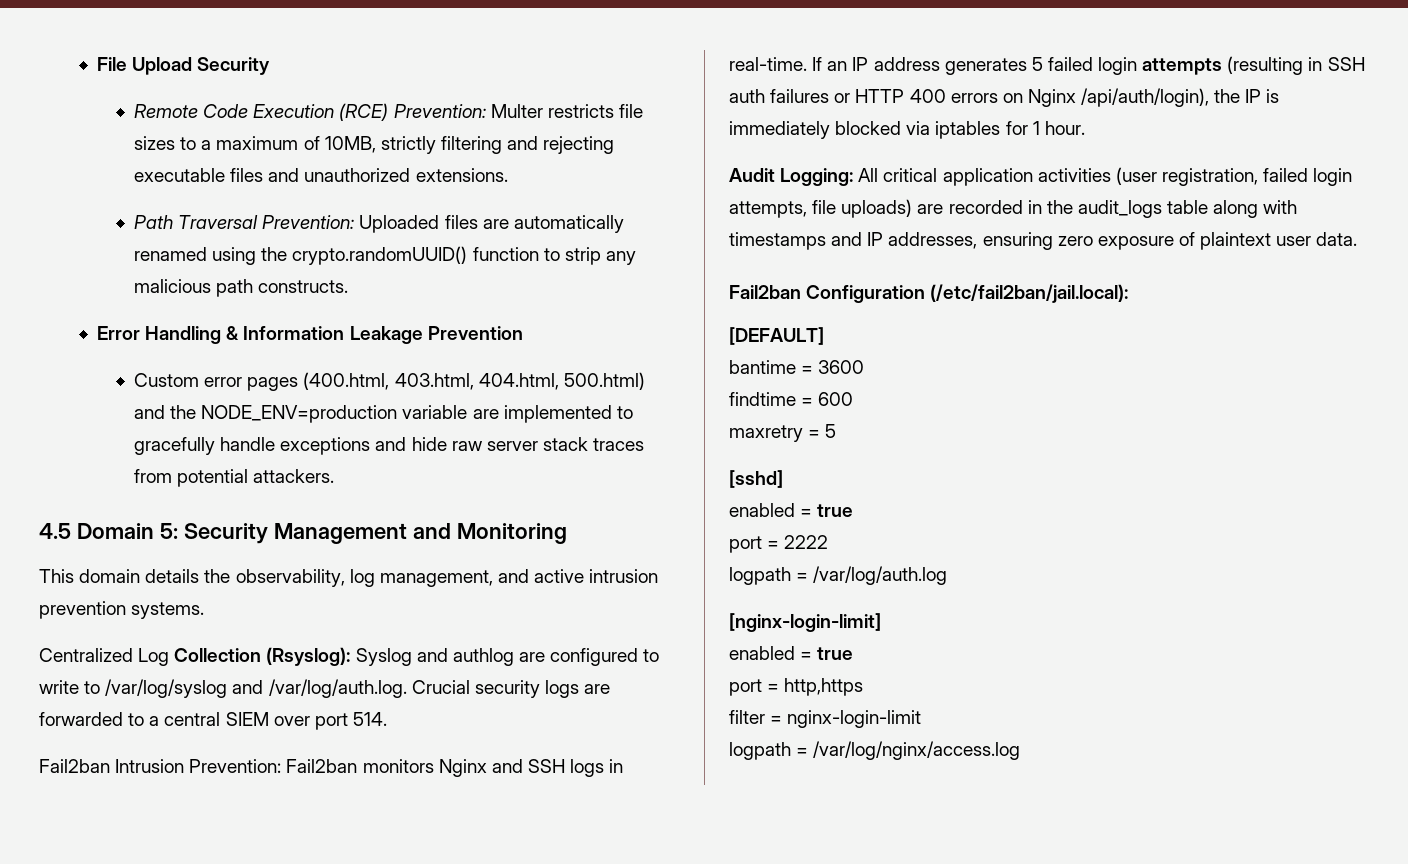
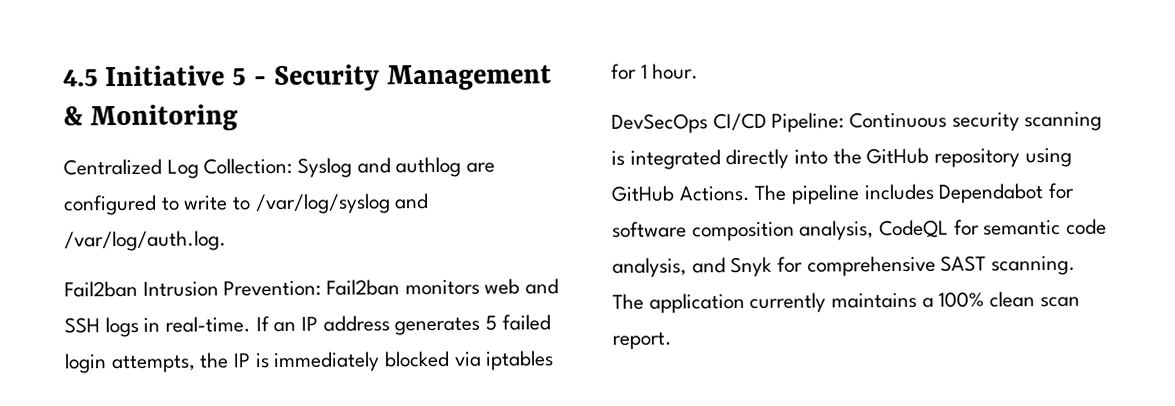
[96,57,271,75] [134,103,643,121] [134,136,615,154] [134,168,508,182] [134,215,624,233] [134,246,636,265] [134,279,349,297] [96,326,523,344] [134,372,645,391] [134,405,633,423] [134,437,645,455] [134,469,335,487] [39,523,178,539] File Upload Security // Remote Code Execution (RCE) Prevention: Multer restricts file sizes to a maximum of 10MB, strictly filtering and rejecting executable files and unauthorized extensions. // Path Traversal Prevention: Uploaded files are automatically renamed using the crypto.randomUUID() function to strip any malicious path constructs. // Error Handling & Information Leakage Prevention // Custom error pages (400.html, 403.html, 404.html, 500.html) and the NODE_ENV=production variable are implemented to gracefully handle exceptions and hide raw server stack traces from potential attackers. // 4.5 Domain 5: -> [63,65,267,87] 4.5 Initiative 5 -
[412,523,451,539] and -> [63,106,83,126] &
[39,569,659,587] [39,601,205,619] // This domain details the observability, log management, and active intrusion prevention systems. -> (239, 118) none
[174,647,351,666] Collection (Rsyslog): -> [203,157,293,175] Collection:
[411,680,611,698] [39,712,387,730] Crucial security logs are forwarded to a central SIEM over port 514. -> (227, 241) none
[438,759,487,777] Nginx -> [484,278,521,295] web
[1142,56,1365,75] [729,88,1210,107] attempts (resulting in SSH auth failures or HTTP 400 errors on Nginx /api/auth/login), -> [110,354,196,374] attempts,
[729,167,1353,186] [729,199,1298,218] [729,232,1358,250] [729,284,1129,303] [729,327,824,345] [729,360,865,374] [729,392,854,406] [729,424,837,442] [729,470,783,488] [729,503,854,517] [729,535,829,553] [729,566,948,585] [729,613,881,632] [729,646,854,660] [729,678,864,696] [729,710,922,728] [729,741,1021,760] Audit Logging: All critical application activities (user registration, failed login attempts, file uploads) are recorded in the audit_logs table along with timestamps and IP addresses, ensuring zero exposure of plaintext user data. // Fail2ban Configuration (/etc/fail2ban/jail.local): // [DEFAULT] // bantime = 3600 // findtime = 600 // maxretry = 5 // [sshd] // enabled = true // port = 2222 // logpath = /var/log/auth.log // [nginx-login-limit] // enabled = true // port = http,https // filter = nginx-login-limit // logpath = /var/log/nginx/access.log -> [611,111,1103,134] [611,147,1072,170] [611,182,1075,205] [612,218,1108,242] [612,255,1077,278] [612,291,1080,314] [612,331,672,350] DevSecOps CI/CD Pipeline: Continuous security scanning is integrated directly into the GitHub repository using GitHub Actions. The pipeline includes Dependabot for software composition analysis, CodeQL for semantic code analysis, and Snyk for comprehensive SAST scanning. The application currently maintains a 100% clean scan report.

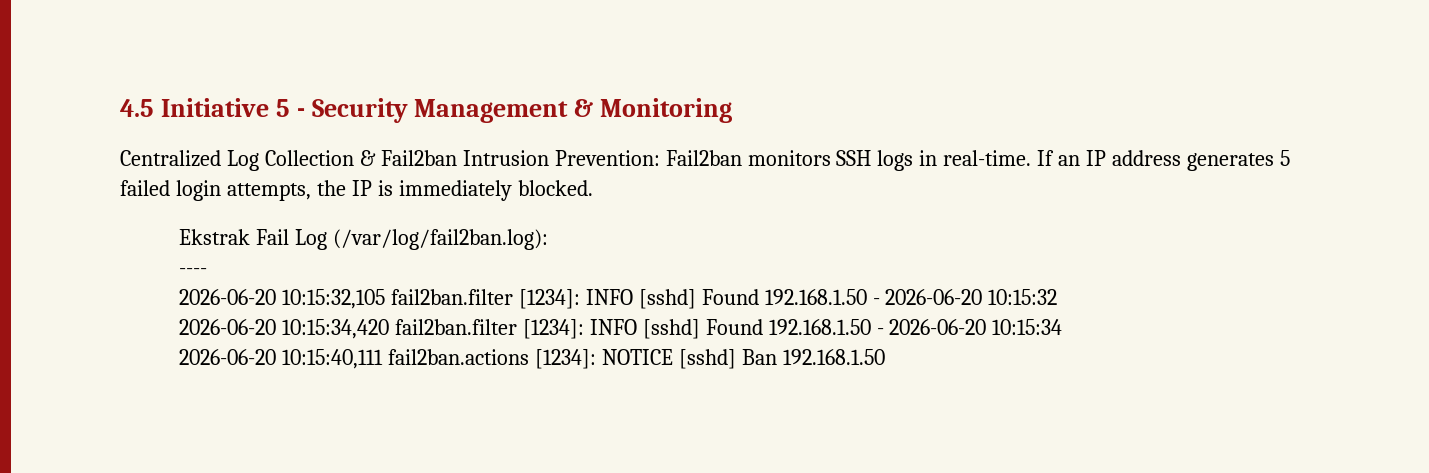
[203,156,496,178] [63,193,430,216] [64,230,227,252] Collection: Syslog and authlog are configured to write to /var/log/syslog and /var/log/auth.log. // -> [264,150,376,166] Collection &
[484,278,560,295] web and -> (831, 158) none
[384,350,555,371] [611,63,700,80] [611,111,1103,134] [611,147,1072,170] [611,182,1075,205] [612,218,1108,242] [612,255,1077,278] [612,291,1080,314] [612,331,672,350] blocked via iptables for 1 hour. // DevSecOps CI/CD Pipeline: Continuous security scanning is integrated directly into the GitHub repository using GitHub Actions. The pipeline includes Dependabot for software composition analysis, CodeQL for semantic code analysis, and Snyk for comprehensive SAST scanning. The application currently maintains a 100% clean scan report. -> [517,180,593,196] [179,229,548,250] [179,268,208,275] [179,289,1058,309] [179,319,1063,339] [179,349,885,369] blocked. // Ekstrak Fail Log (/var/log/fail2ban.log): // ---- // 2026-06-20 10:15:32,105 fail2ban.filter [1234]: INFO [sshd] Found 192.168.1.50 - 2026-06-20 10:15:32 // 2026-06-20 10:15:34,420 fail2ban.filter [1234]: INFO [sshd] Found 192.168.1.50 - 2026-06-20 10:15:34 // 2026-06-20 10:15:40,111 fail2ban.actions [1234]: NOTICE [sshd] Ban 192.168.1.50

